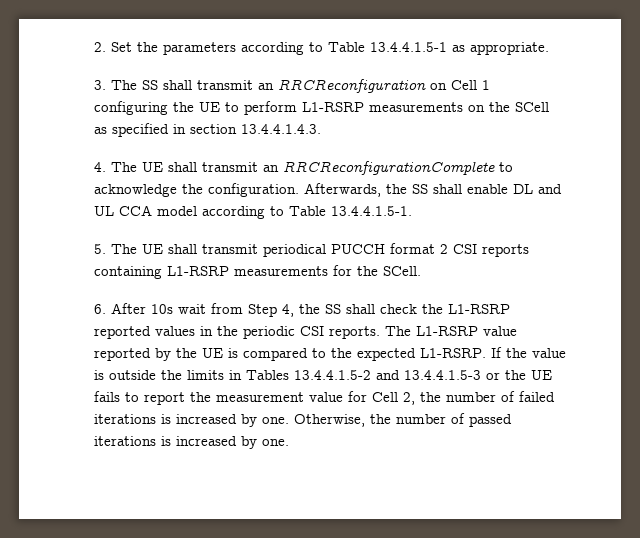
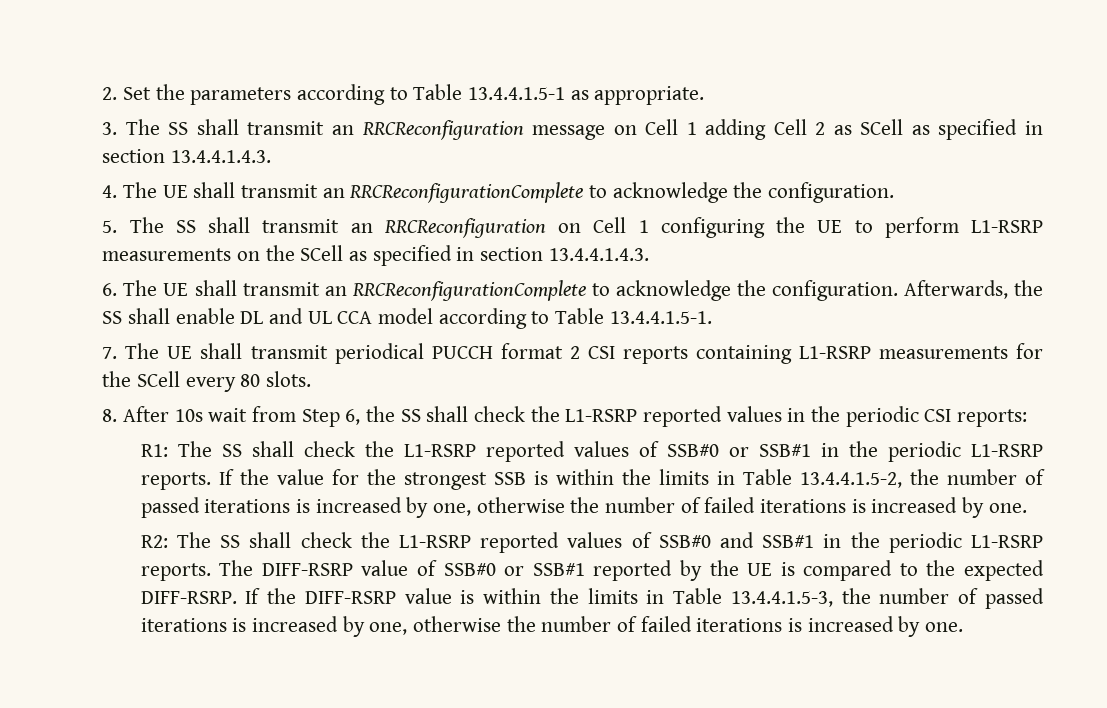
(426, 86) none -> [532,119,1043,140] [102,149,272,163] [102,182,895,203] [102,217,546,238] message on Cell 1 adding Cell 2 as SCell as specified in section 13.4.4.1.4.3. // 4. The UE shall transmit an RRCReconfigurationComplete to acknowledge the configuration. // 5. The SS shall transmit an RRCReconfiguration
[93,162,106,172] 4. -> [102,283,118,296] 6.
[93,244,106,254] 5. -> [102,347,118,359] 7.
[382,266,421,276] [93,304,106,314] SCell. // 6. -> [137,371,312,392] [102,409,118,422] SCell every 80 slots. // 8.
[281,304,294,317] 4, -> [345,409,361,425] 6,
[328,326,517,339] reports. The L1-RSRP value -> [957,409,1028,427] [140,441,1043,462] [140,469,1045,490] [140,497,1027,518] [140,532,1043,553] [140,560,585,581] reports: // R1: The SS shall check the L1-RSRP reported values of SSB#0 or SSB#1 in the periodic L1-RSRP reports. If the value for the strongest SSB is within the limits in Table 13.4.4.1.5-2, the number of passed iterations is increased by one, otherwise the number of failed iterations is increased by one. // R2: The SS shall check the L1-RSRP reported values of SSB#0 and SSB#1 in the periodic L1-RSRP reports. The DIFF-RSRP value of SSB#0 or SSB#1
[419,347,527,358] L1-RSRP. If the -> [140,588,396,604] DIFF-RSRP. If the DIFF-RSRP
[108,370,552,380] [93,391,555,405] [93,413,512,427] [93,436,289,449] outside the limits in Tables 13.4.4.1.5-2 and 13.4.4.1.5-3 or the UE fails to report the measurement value for Cell 2, the number of failed iterations is increased by one. Otherwise, the number of passed iterations is increased by one. -> [483,588,1044,609] [140,616,964,637] within the limits in Table 13.4.4.1.5-3, the number of passed iterations is increased by one, otherwise the number of failed iterations is increased by one.

